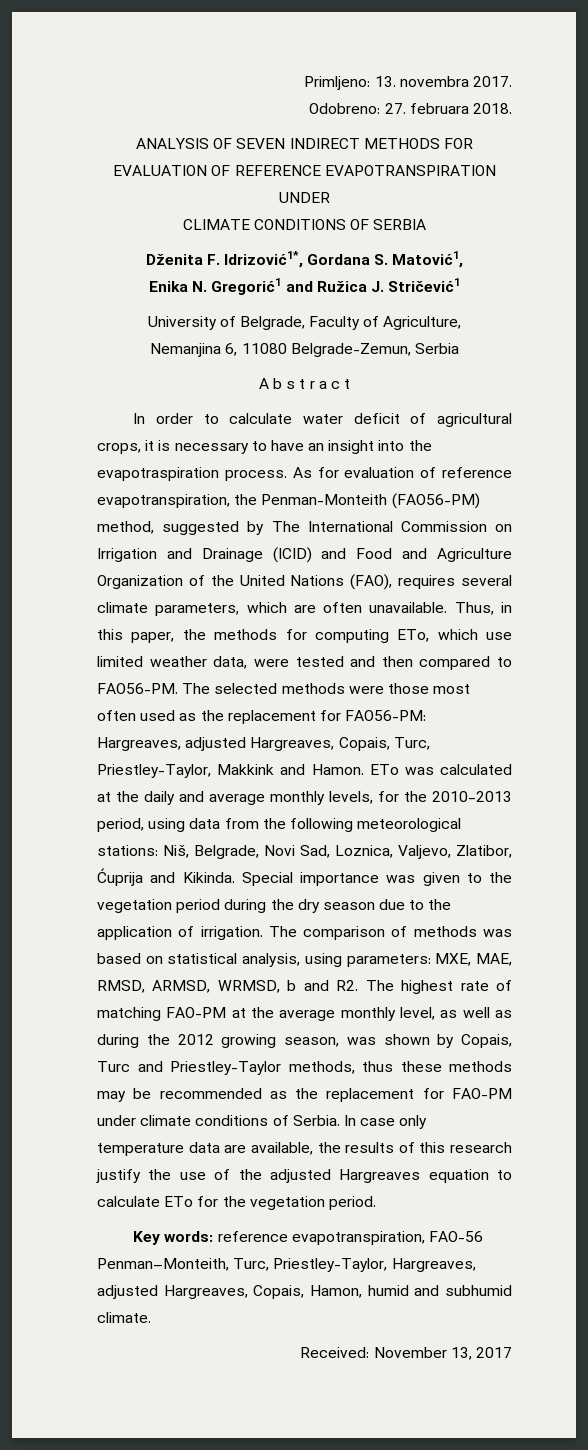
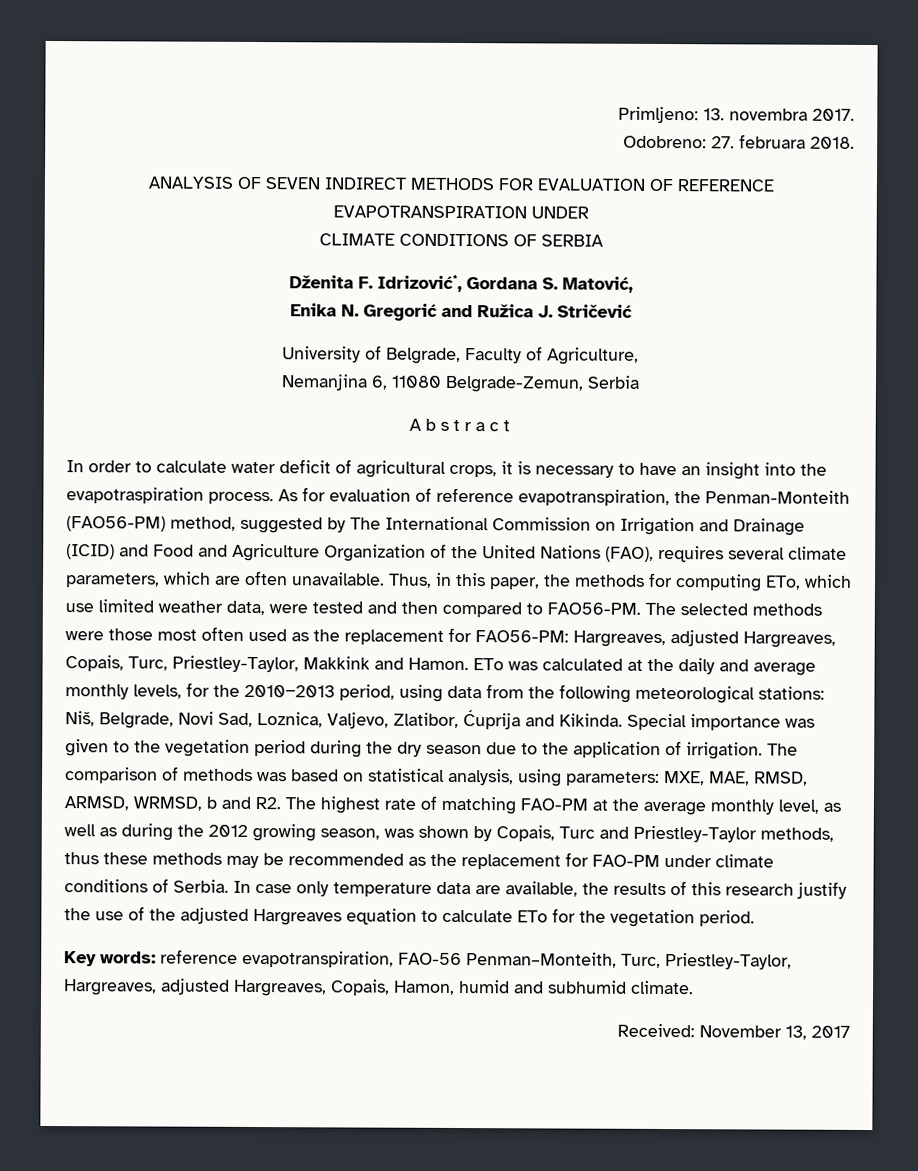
[223,251,303,268] Idrizović1*, -> [376,274,462,293] Idrizović*,
[392,251,464,268] Matović1, -> [561,276,633,293] Matović,
[211,278,282,295] Gregorić1 -> [362,303,438,321] Gregorić
[388,278,461,292] Stričević1 -> [556,304,633,318] Stričević

